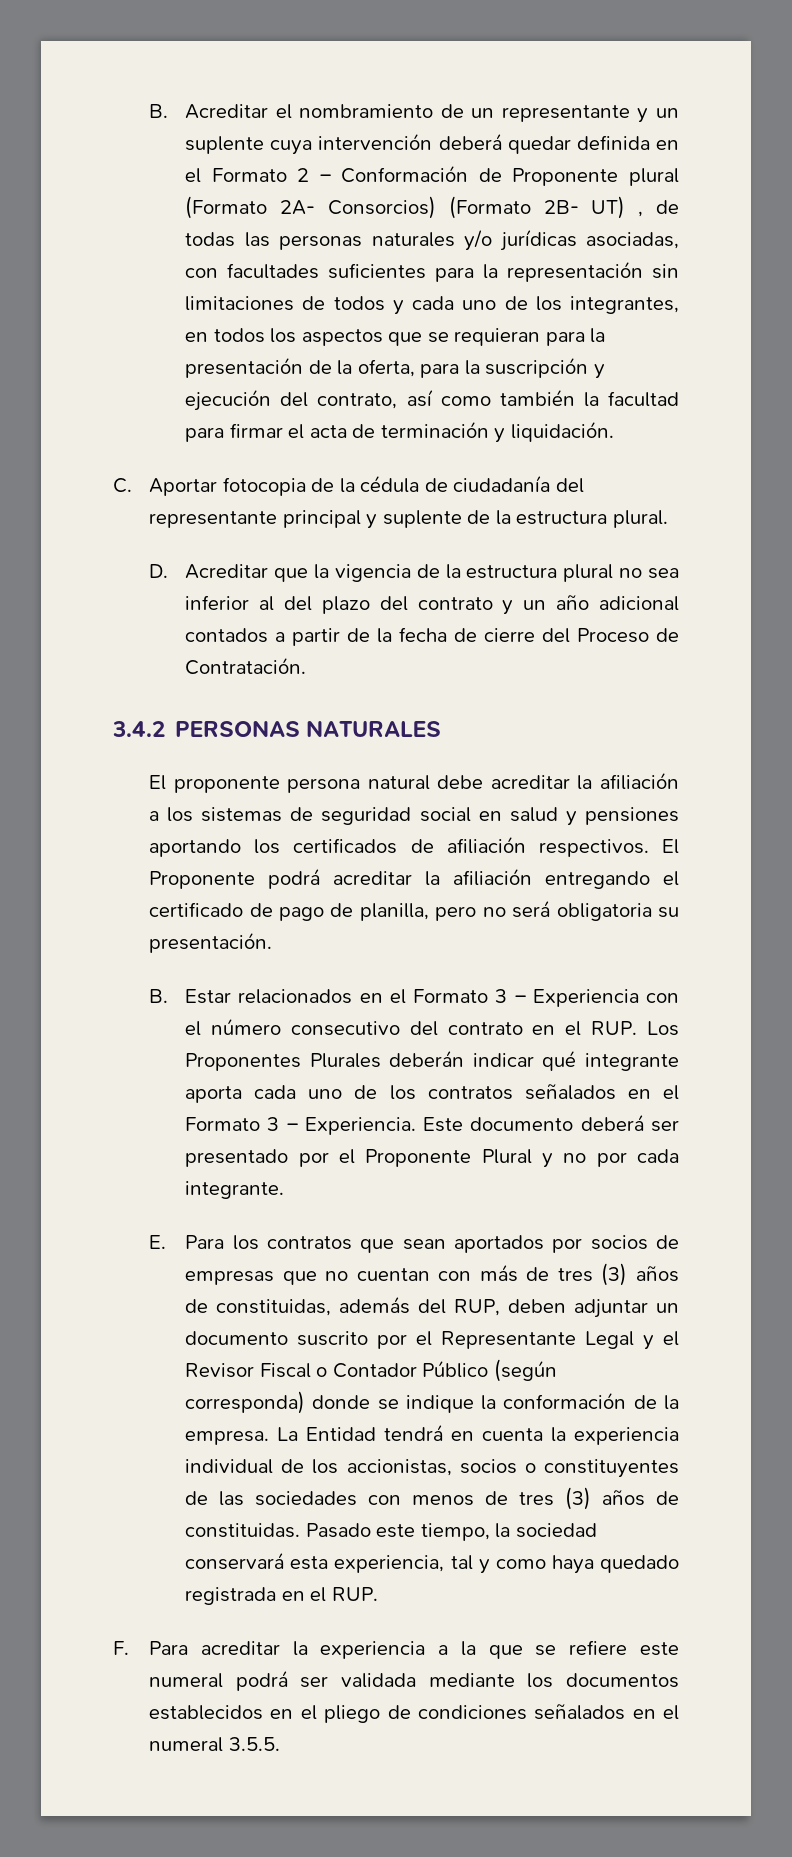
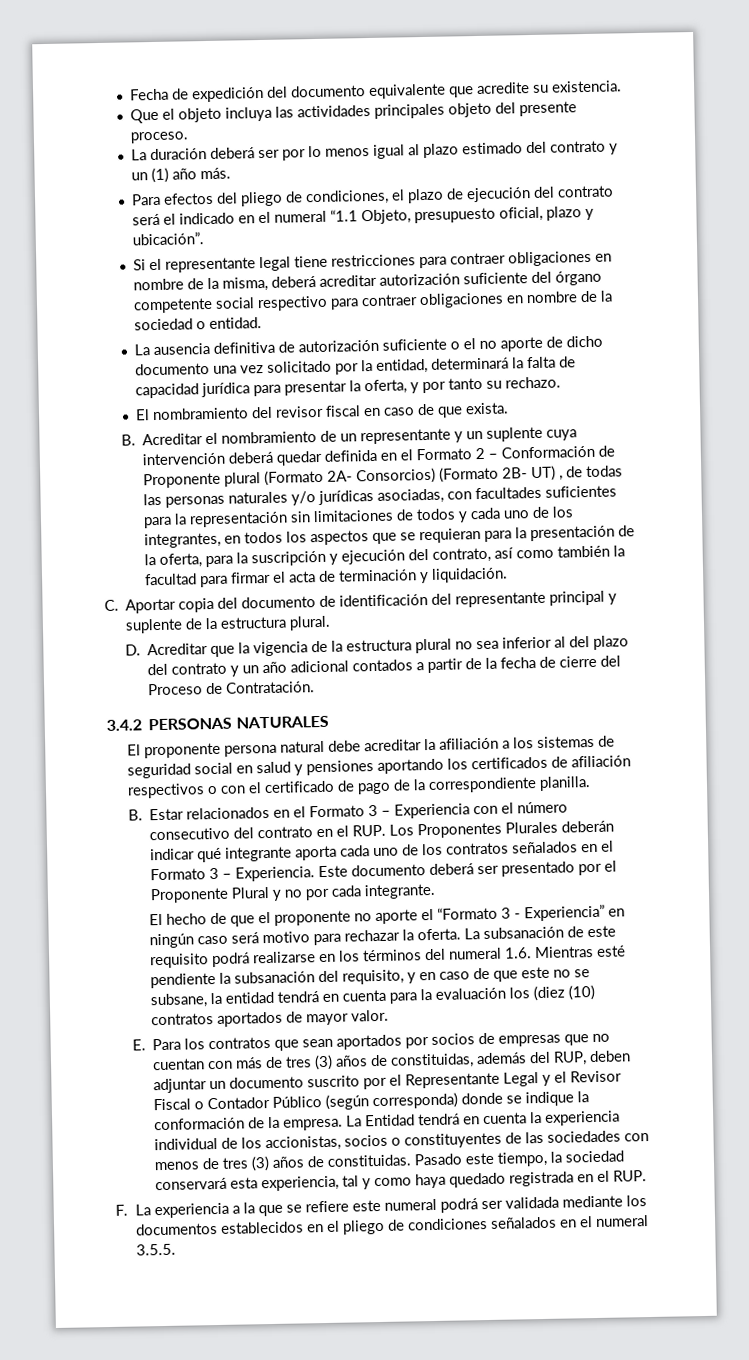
(149, 111) none -> [130,80,623,103] [130,101,578,124] [130,131,190,144] [131,140,619,161] [131,167,232,184] [131,185,615,207] [132,206,595,226] [132,232,205,246] [133,250,613,273] [133,270,603,292] [133,290,614,314] [134,317,263,331] [134,335,604,356] [135,356,577,376] [135,376,562,399] [135,402,510,421] Fecha de expedición del documento equivalente que acredite su existencia. // Que el objeto incluya las actividades principales objeto del presente proceso. // La duración deberá ser por lo menos igual al plazo estimado del contrato y un (1) año más. // Para efectos del pliego de condiciones, el plazo de ejecución del contrato será el indicado en el numeral “1.1 Objeto, presupuesto oficial, plazo y ubicación”. // Si el representante legal tiene restricciones para contraer obligaciones en nombre de la misma, deberá acreditar autorización suficiente del órgano competente social respectivo para contraer obligaciones en nombre de la sociedad o entidad. // La ausencia definitiva de autorización suficiente o el no aporte de dicho documento una vez solicitado por la entidad, determinará la falta de capacidad jurídica para presentar la oferta, y por tanto su rechazo. // El nombramiento del revisor fiscal en caso de que exista. //
[222,475,551,496] fotocopia de la cédula de ciudadanía -> [178,593,429,613] copia del documento de identificación
[538,839,680,857] [149,868,651,889] respectivos. El Proponente podrá acreditar la afiliación entregando -> [126,783,246,799] respectivos o con
[359,900,679,921] [149,932,273,953] planilla, pero no será obligatoria su presentación. -> [412,776,591,794] la correspondiente planilla.
(285, 1190) none -> [149,904,626,927] [149,925,617,949] [150,945,627,969] [150,966,591,989] [150,984,596,1009] [151,1009,390,1027] // El hecho de que el proponente no aporte el “Formato 3 - Experiencia” en ningún caso será motivo para rechazar la oferta. La subsanación de este requisito podrá realizarse en los términos del numeral 1.6. Mientras esté pendiente la subsanación del requisito, y en caso de que este no se subsane, la entidad tendrá en cuenta para la evaluación los (diez (10) contratos aportados de mayor valor.
[149,1641,308,1656] Para acreditar la -> [134,1204,151,1216] La

